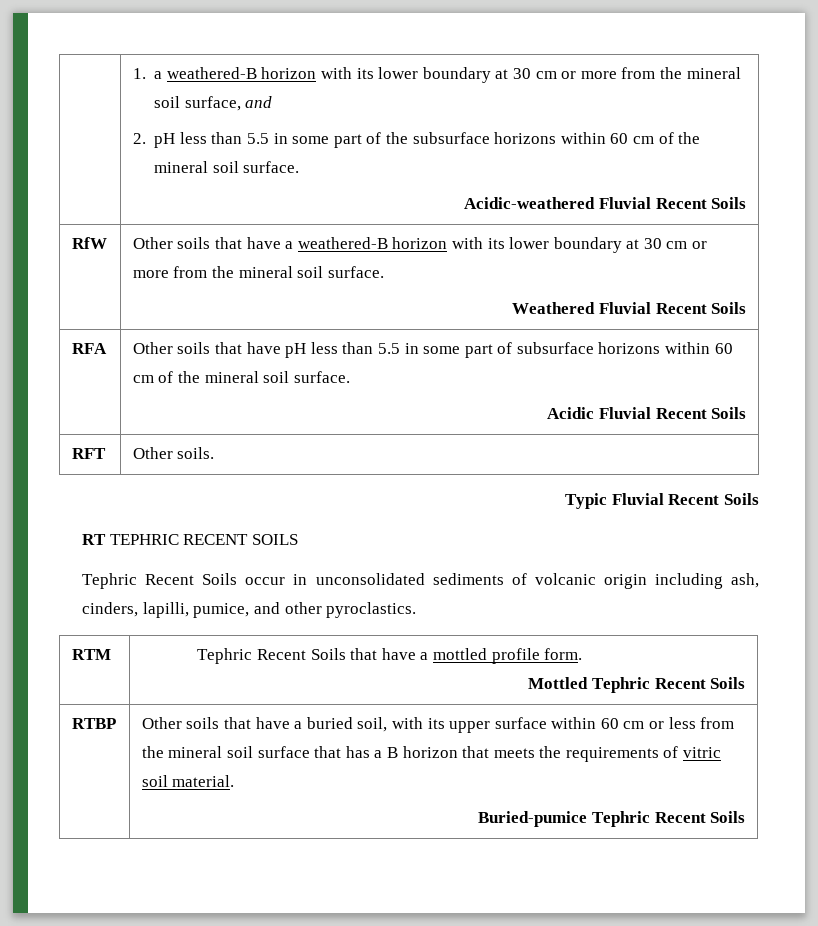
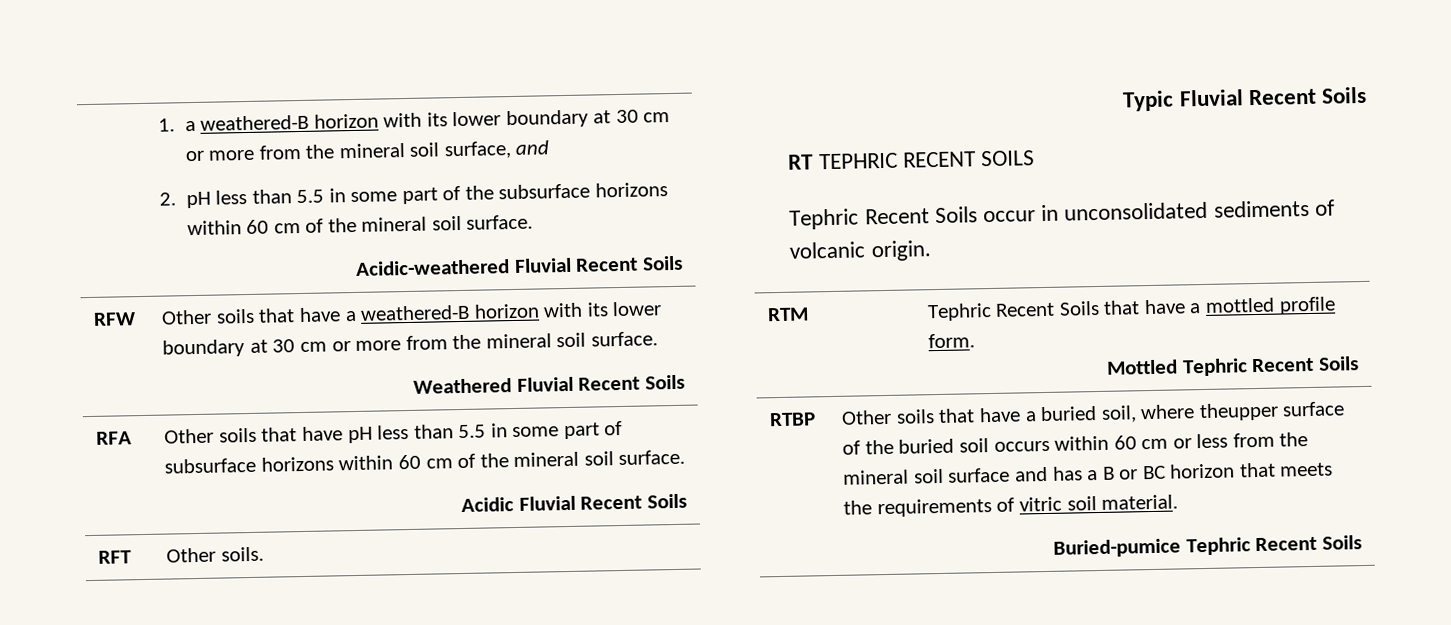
[71,237,107,249] RfW -> [93,312,137,326] RFW
[603,573,759,589] [82,602,417,618] origin including ash, cinders, lapilli, pumice, and other pyroclastics. -> [870,240,932,262] origin.
[391,717,547,733] with its upper surface -> [1140,401,1346,422] [842,438,1050,455] where theupper surface of the buried soil occurs
[314,746,342,758] that -> [1013,466,1048,482] and
(398, 752) none -> [1119,465,1166,480] or BC

